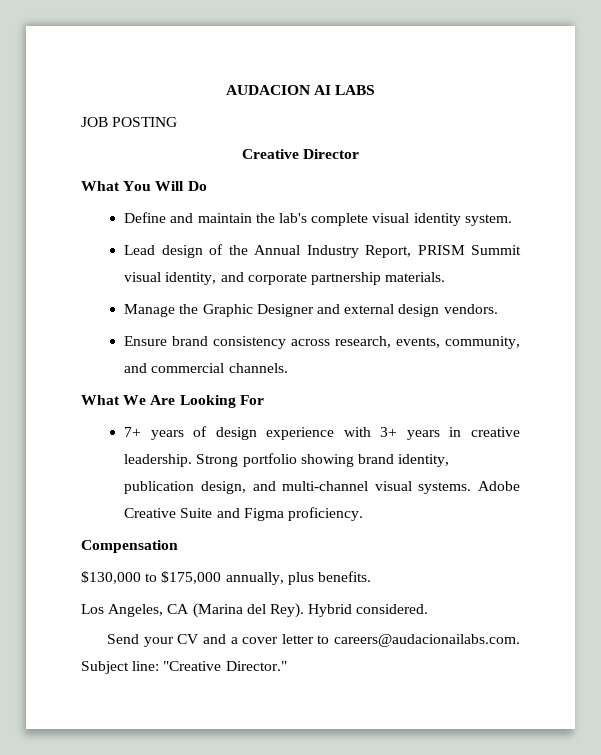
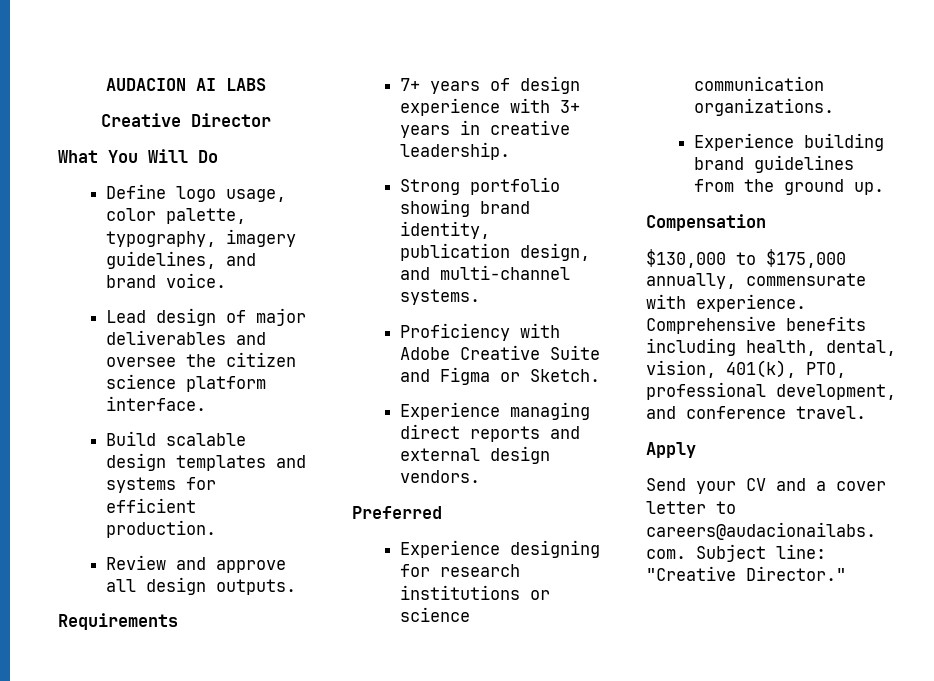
[81,117,178,127] // JOB POSTING -> (266, 84) none
[170,213,512,226] [124,244,521,258] [124,272,446,285] [124,304,498,317] [124,336,520,349] [124,363,288,373] [81,395,264,408] and maintain the lab's complete visual identity system. // Lead design of the Annual Industry Report, PRISM Summit visual identity, and corporate partnership materials. // Manage the Graphic Designer and external design vendors. // Ensure brand consistency across research, events, community, and commercial channels. // What We Are Looking For -> [175,186,286,202] [105,208,246,224] [105,229,296,247] [105,251,256,269] [105,273,226,288] [105,308,306,326] [105,330,266,345] [105,352,296,367] [105,374,266,392] [105,396,206,411] [105,431,246,446] [105,453,306,471] [105,477,216,493] [105,498,196,513] [105,520,216,538] [105,555,286,573] [105,577,296,595] [58,613,178,630] logo usage, color palette, typography, imagery guidelines, and brand voice. // Lead design of major deliverables and oversee the citizen science platform interface. // Build scalable design templates and systems for efficient production. // Review and approve all design outputs. // Requirements
(193, 460) none -> (510, 151) //
[374,481,412,491] visual -> (570, 272) none
(472, 488) none -> [399,323,560,341] // Proficiency with
[288,507,364,521] proficiency. -> [499,369,600,382] [399,402,590,420] [399,424,580,442] [399,446,550,464] [399,470,480,483] [352,506,442,519] [399,540,600,558] [399,564,520,577] [399,585,550,600] [399,607,470,622] [693,76,824,91] [693,98,834,116] [693,133,884,151] [693,155,854,173] [693,179,884,195] or Sketch. // Experience managing direct reports and external design vendors. // Preferred // Experience designing for research institutions or science communication organizations. // Experience building brand guidelines from the ground up.
[287,571,371,585] [81,603,429,618] plus benefits. // Los Angeles, CA (Marina del Rey). Hybrid considered. -> [746,273,866,286] [646,294,806,312] [646,316,866,334] [646,338,896,356] [646,360,846,378] [646,382,896,400] [646,406,866,419] [646,442,696,458] commensurate with experience. Comprehensive benefits including health, dental, vision, 401(k), PTO, professional development, and conference travel. // Apply

